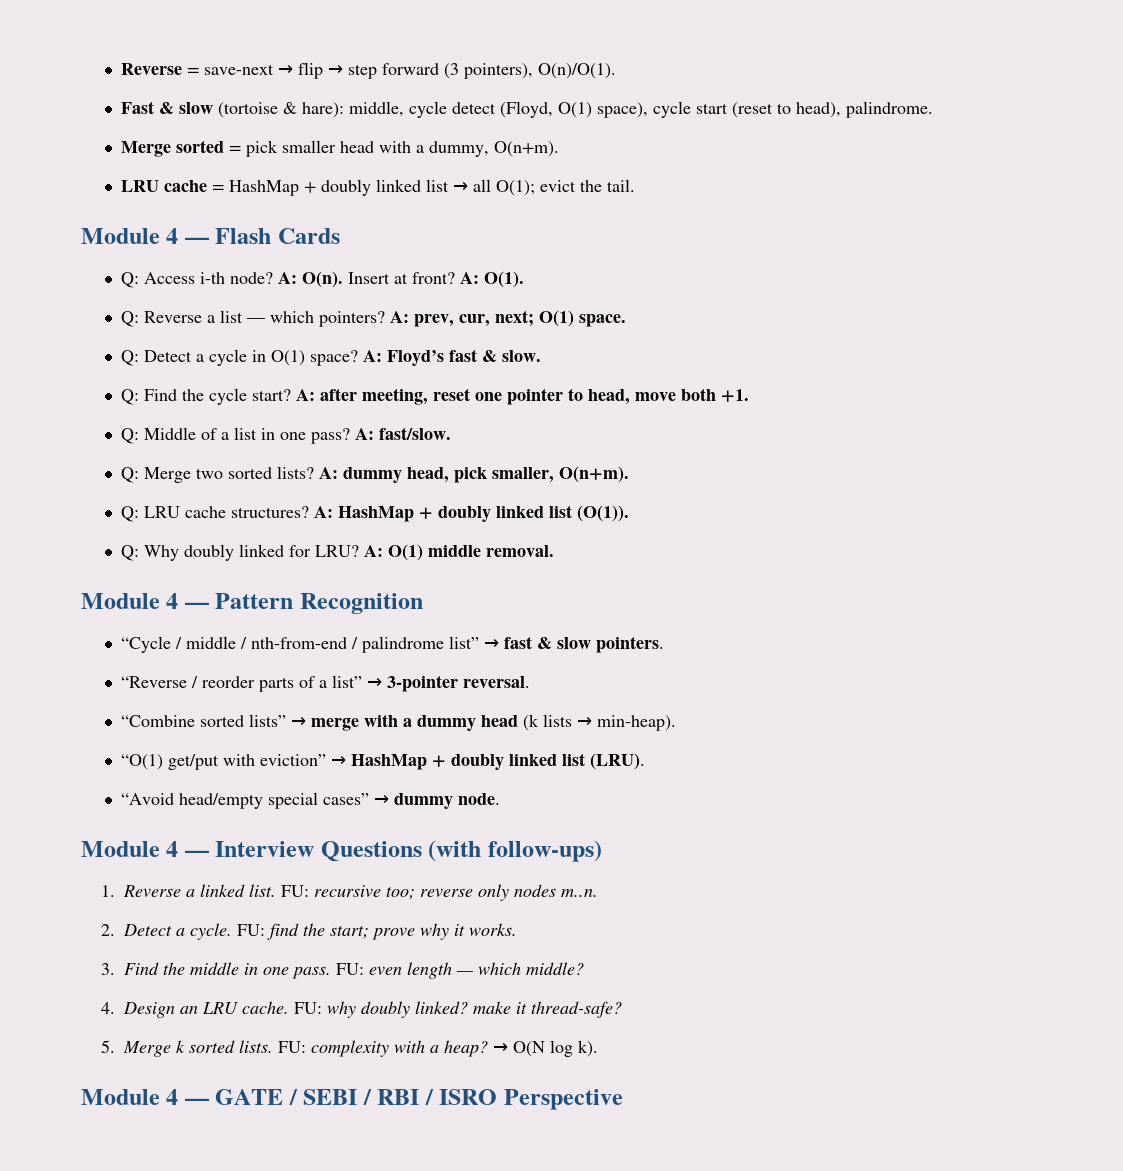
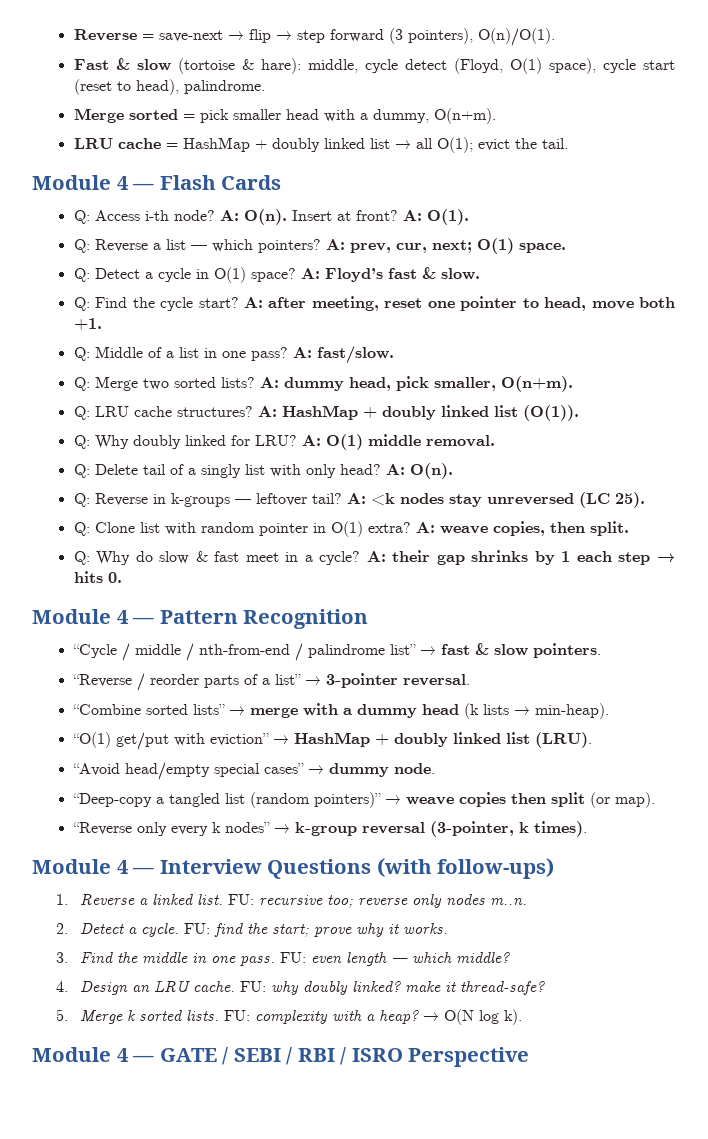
(555, 551) none -> [73,463,453,479] [73,492,645,508] [73,521,629,537] [73,550,675,565] [73,571,122,583] // Q: Delete tail of a singly list with only head? A: O(n). // Q: Reverse in k-groups — leftover tail? A: <k nodes stay unreversed (LC 25). // Q: Clone list with random pointer in O(1) extra? A: weave copies, then split. // Q: Why do slow & fast meet in a cycle? A: their gap shrinks by 1 each step → hits 0.
(501, 799) none -> [72,792,655,808] [72,821,587,837] // “Deep-copy a tangled list (random pointers)” → weave copies then split (or map). // “Reverse only every k nodes” → k-group reversal (3-pointer, k times).

